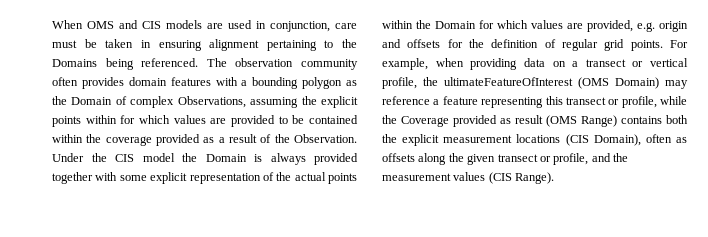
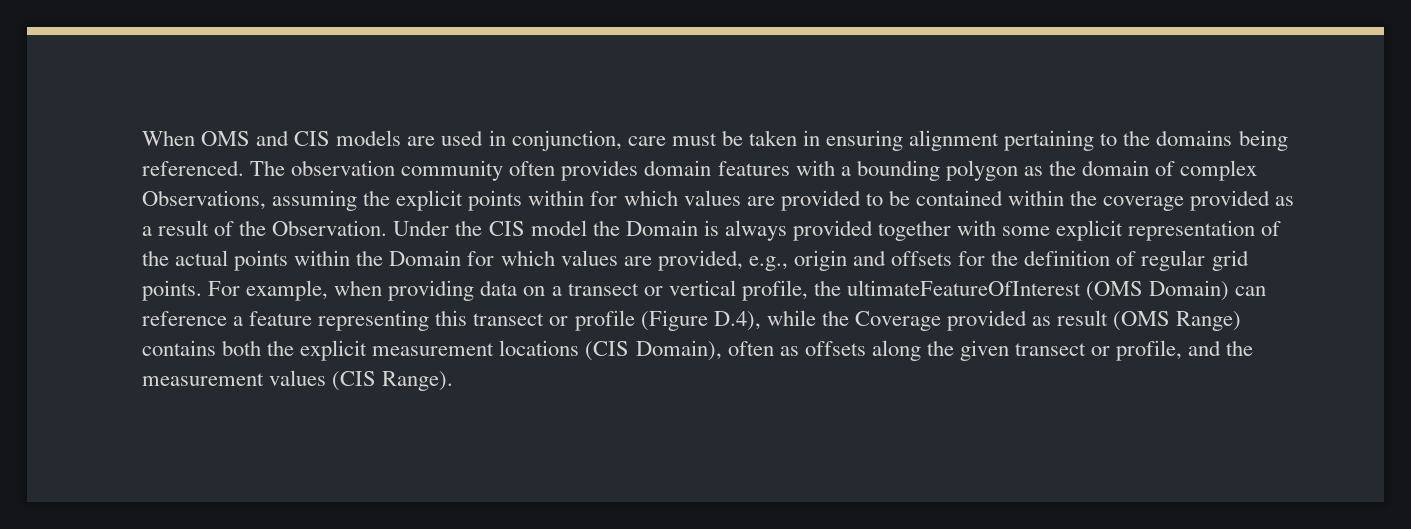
[52,59,97,67] Domains -> [1156,130,1233,146] domains
[71,97,113,105] Domain -> [1082,160,1150,176] domain
[637,22,655,32] e.g. -> [748,256,788,271] e.g.,
[665,80,688,89] may -> [1235,286,1267,296] can
[621,96,657,108] profile, -> [574,310,761,331] profile (Figure D.4),

